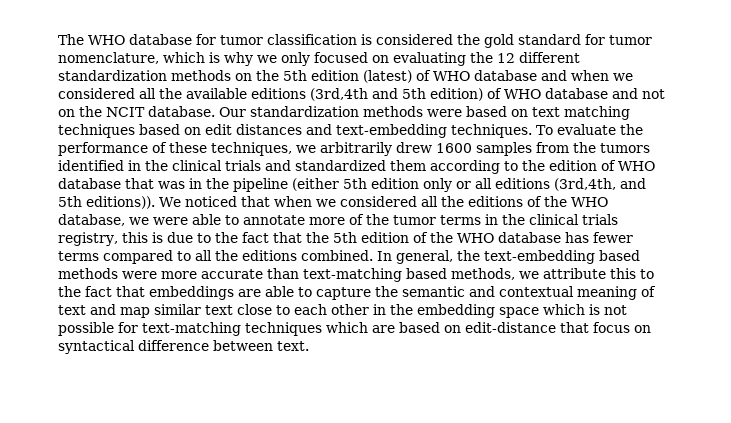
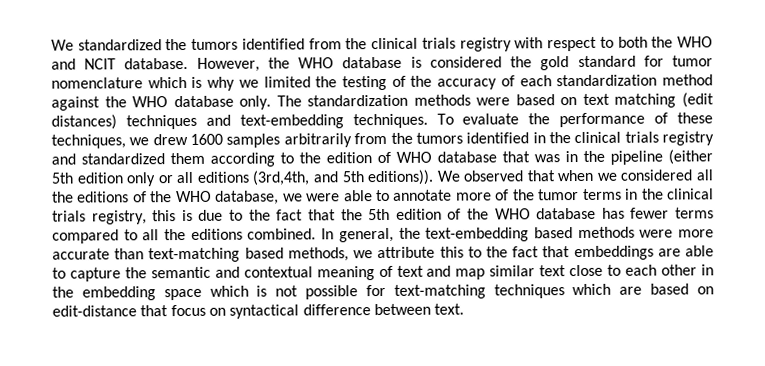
[58,34,357,45] The WHO database for tumor classification -> [51,36,714,52] [51,56,403,72] We standardized the tumors identified from the clinical trials registry with respect to both the WHO and NCIT database. However, the WHO database
[58,52,159,64] nomenclature, -> [51,77,143,89] nomenclature
[281,52,580,66] [58,70,633,83] [58,88,665,101] [58,106,246,117] only focused on evaluating the 12 different standardization methods on the 5th edition (latest) of WHO database and when we considered all the available editions (3rd,4th and 5th edition) of WHO database and not on the NCIT database. Our -> [263,74,714,91] [51,95,302,111] limited the testing of the accuracy of each standardization method against the WHO database only. The
[58,124,302,138] techniques based on edit distances -> [682,92,715,108] [51,114,197,130] (edit distances) techniques
[320,142,392,156] arbitrarily -> (150, 141) none
(532, 149) none -> [283,133,352,148] arbitrarily
(261, 165) none -> [662,131,714,146] registry
[184,196,237,207] noticed -> [463,170,524,182] observed

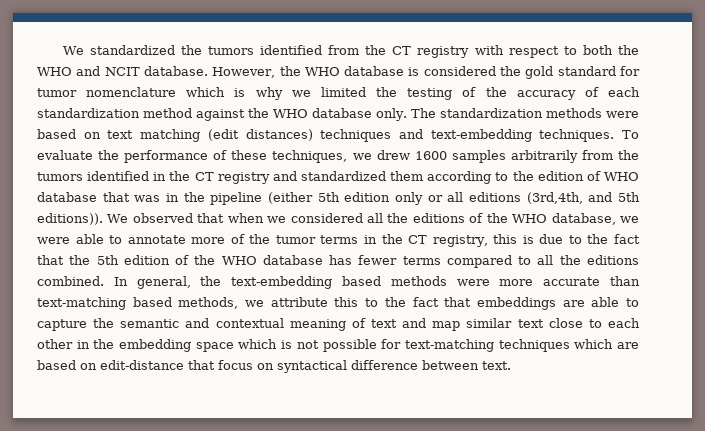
[371,37,456,50] clinical trials -> [392,46,412,55] CT
[574,131,659,144] clinical trials -> [194,172,214,181] CT
[667,188,715,200] [52,210,86,222] clinical trials -> [408,235,428,244] CT

